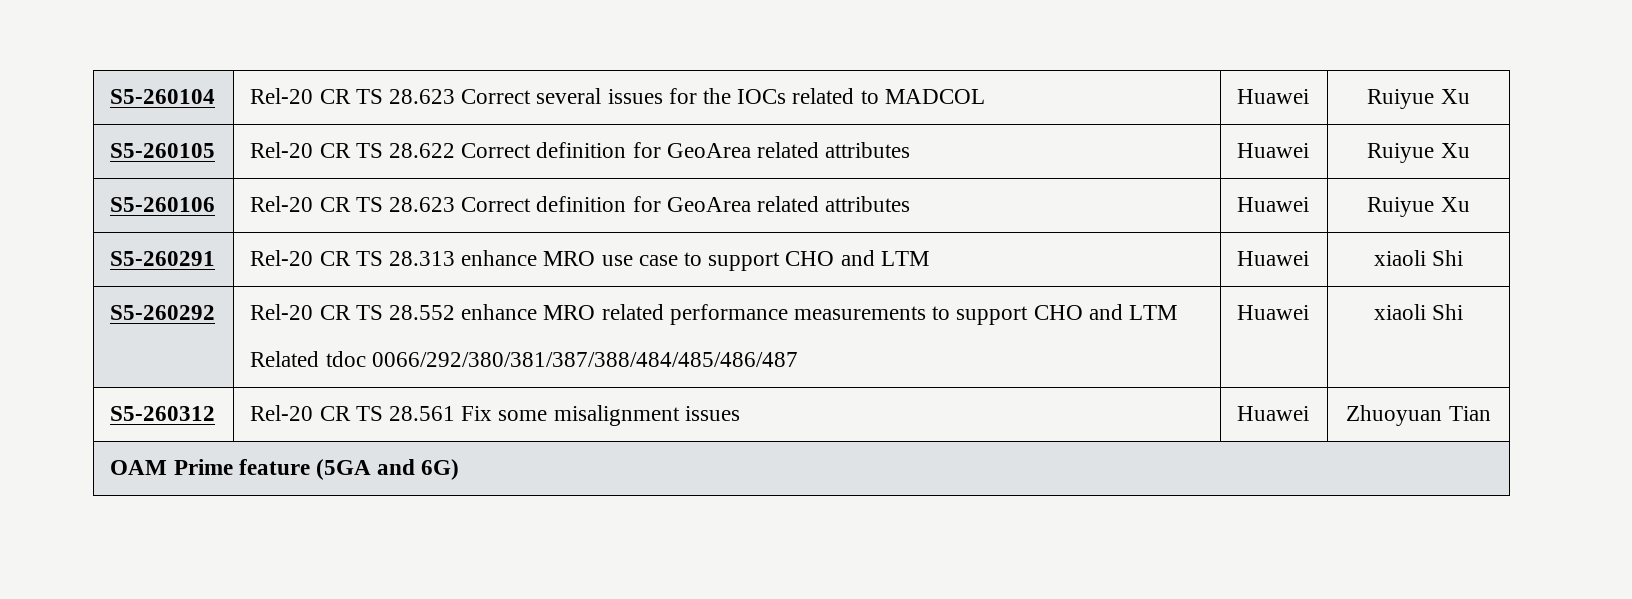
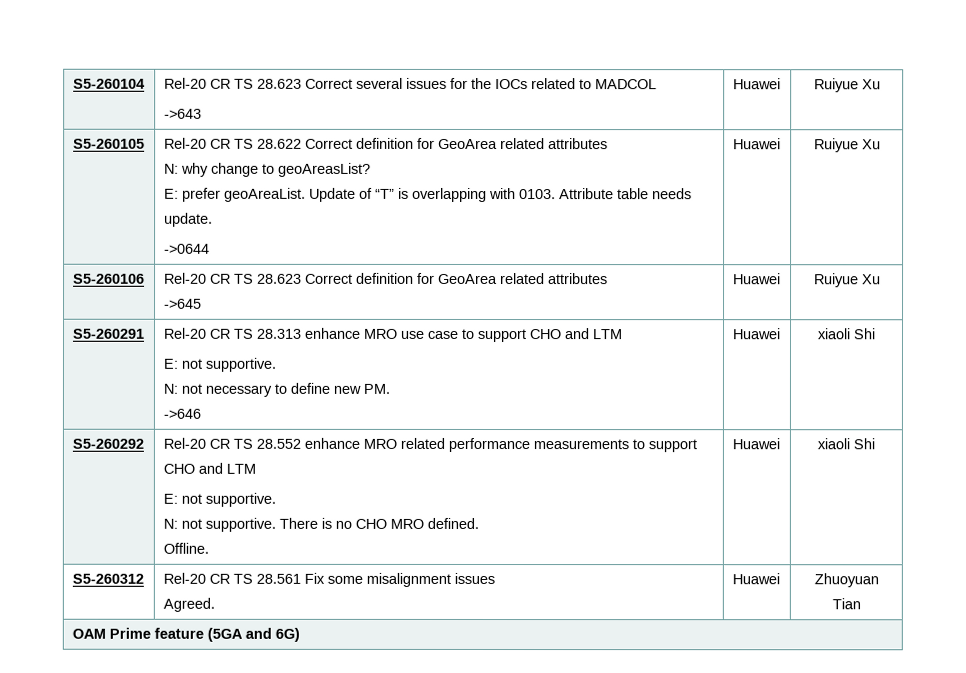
(985, 96) none -> [163,108,202,119] // ->643
(911, 150) none -> [163,162,371,177] [163,187,692,203] [163,212,213,227] [163,243,210,254] // N: why change to geoAreasList? // E: prefer geoAreaList. Update of “T” is overlapping with 0103. Attribute table needs update. // ->0644
(911, 204) none -> [163,298,202,309] // ->645
(929, 258) none -> [162,357,276,372] [162,382,390,397] [162,408,201,419] // E: not supportive. // N: not necessary to define new PM. // ->646
[250,351,798,367] Related tdoc 0066/292/380/381/387/388/484/485/486/487 -> [162,492,276,507] [162,517,479,532] [162,542,209,554] E: not supportive. // N: not supportive. There is no CHO MRO defined. // Offline.
(740, 413) none -> [162,597,215,612] // Agreed.

